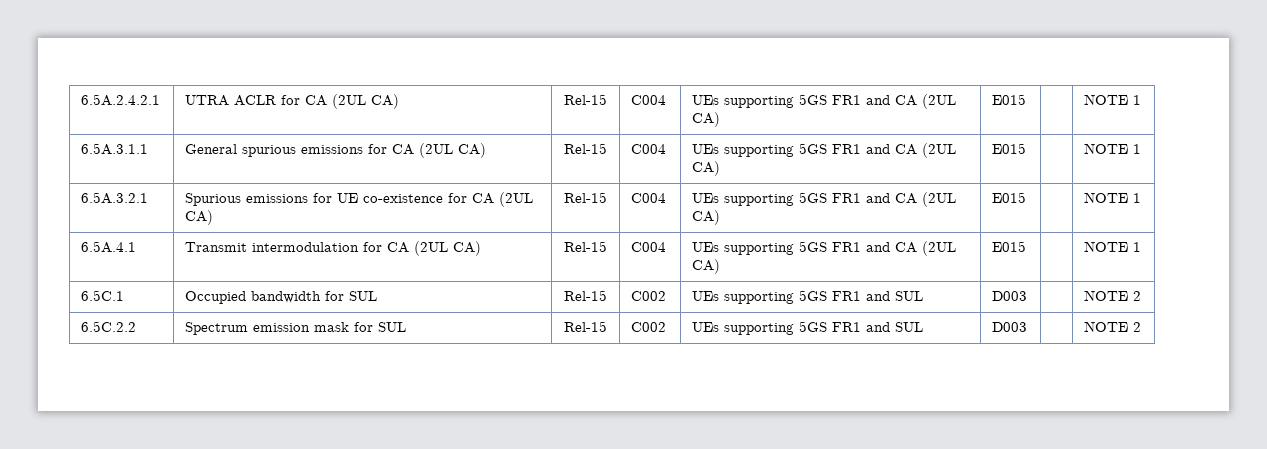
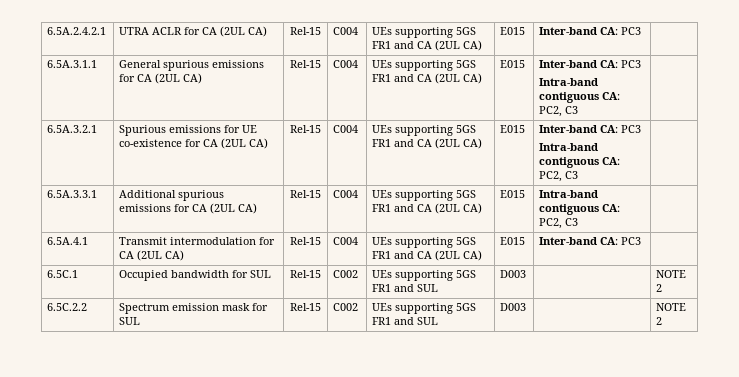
[1084,94,1142,105] | NOTE 1 -> [539,27,642,35] Inter-band CA: PC3 |
[1084,143,1142,154] | NOTE 1 -> [539,60,642,68] [539,78,599,86] [539,92,621,103] [539,106,579,117] Inter-band CA: PC3 // Intra-band contiguous CA: PC2, C3 |
[1084,192,1142,203] | NOTE 1 -> [539,125,642,133] [539,143,599,151] [539,157,621,168] [539,171,579,182] [47,190,98,198] [119,190,225,201] [119,203,258,214] [290,190,321,198] [333,190,359,198] [372,190,477,201] [372,203,483,214] [500,190,526,198] [539,190,599,198] [539,204,621,215] [539,218,579,229] Inter-band CA: PC3 // Intra-band contiguous CA: PC2, C3 | // 6.5A.3.3.1 | Additional spurious emissions for CA (2UL CA) | Rel-15 | C004 | UEs supporting 5GS FR1 and CA (2UL CA) | E015 | Intra-band contiguous CA: PC2, C3 |
[1084,241,1142,252] | NOTE 1 -> [539,237,642,245] Inter-band CA: PC3 |

